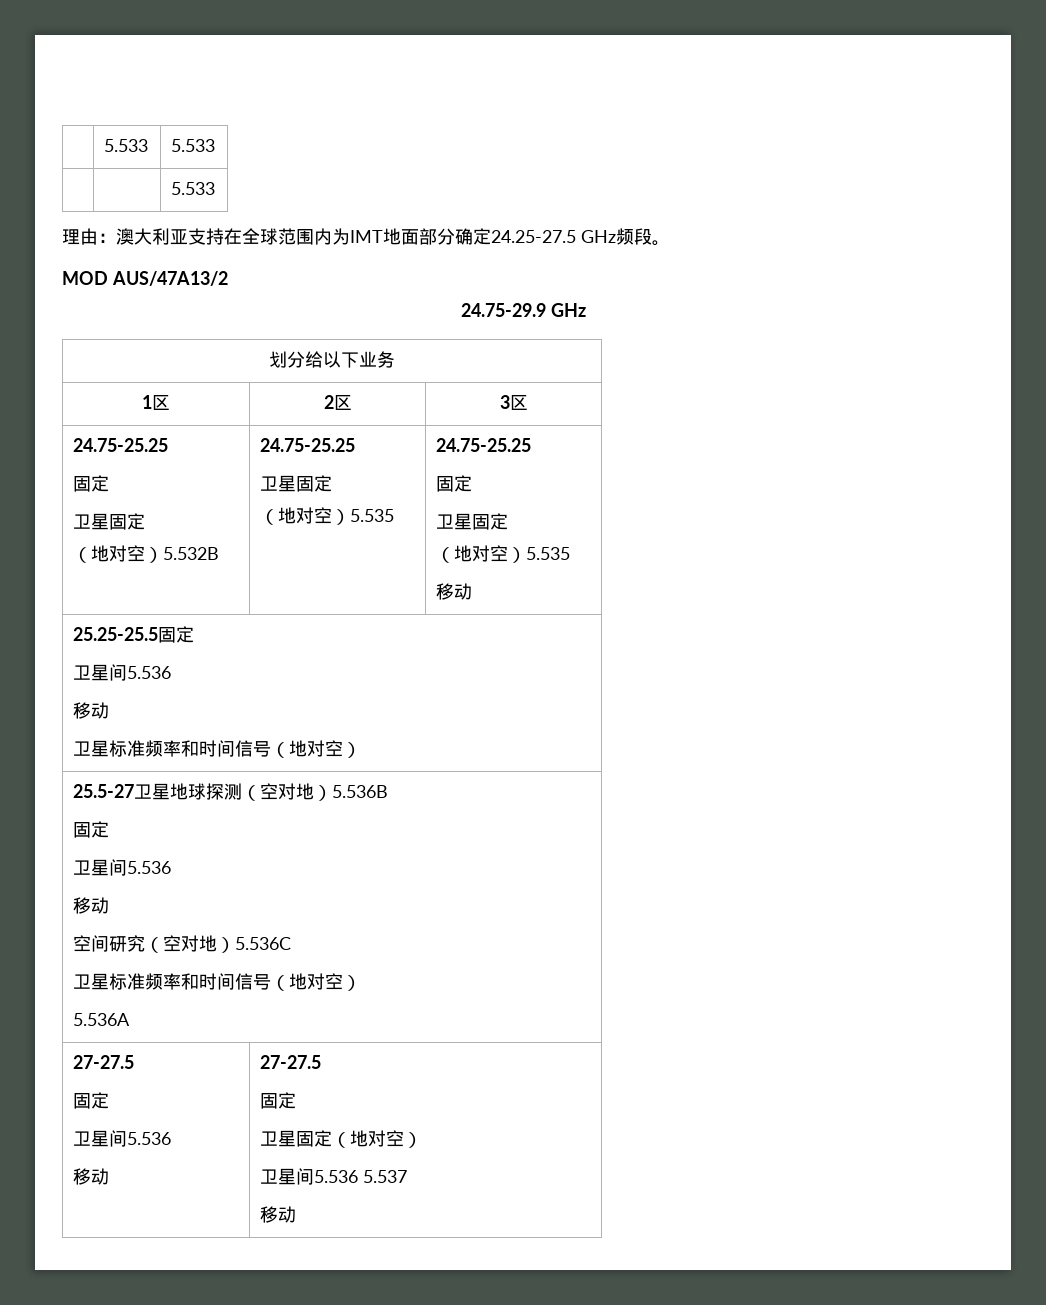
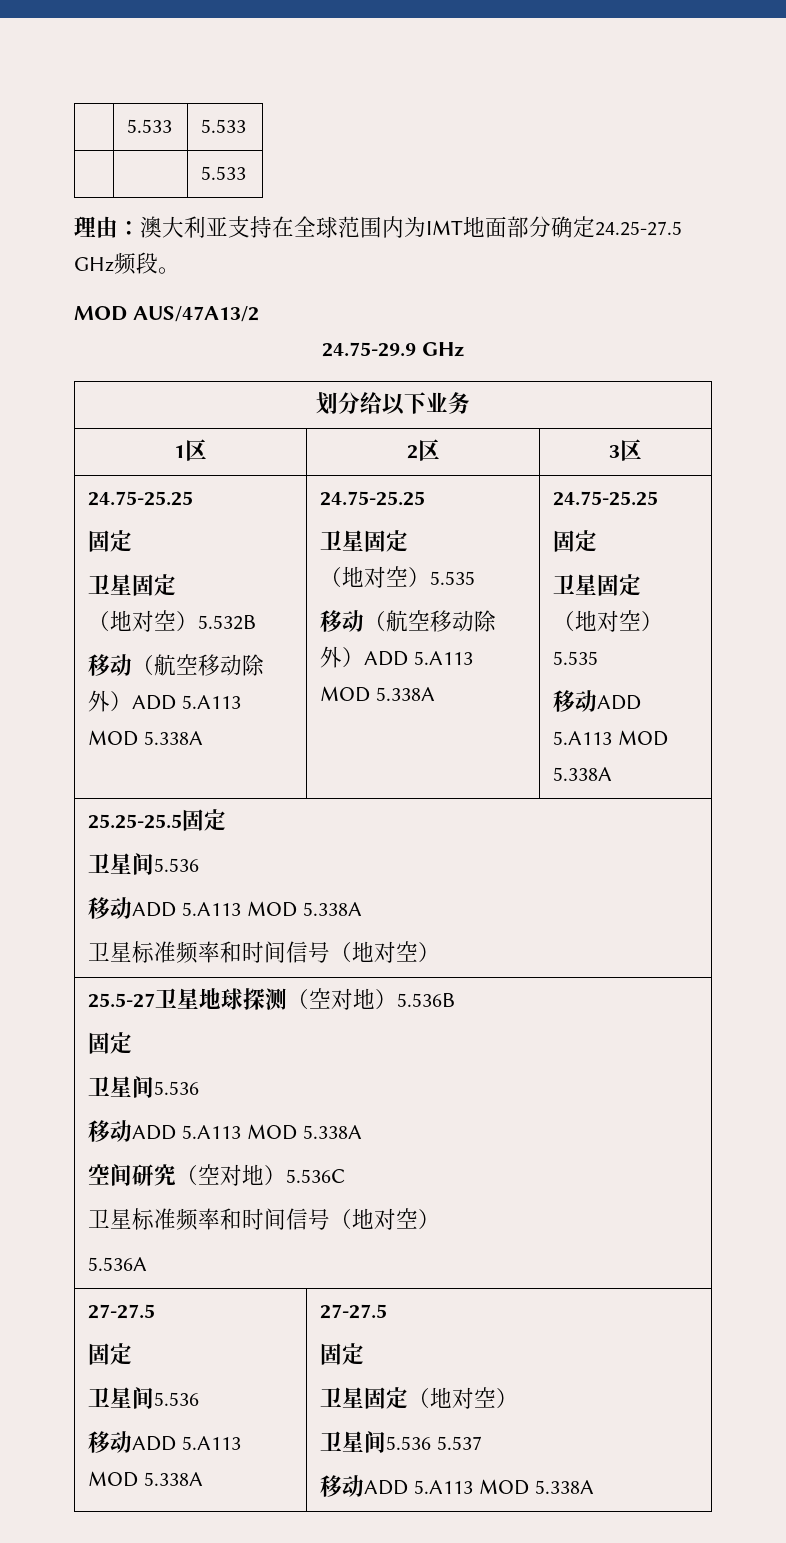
(220, 553) none -> [88,654,265,676] [88,690,242,712] [88,730,204,746] // 移动（航空移动除外）ADD 5.A113 MOD 5.338A
(395, 515) none -> [320,610,497,632] [320,646,474,668] [320,686,436,702] // 移动（航空移动除外）ADD 5.A113 MOD 5.338A
(473, 591) none -> [597,695,642,710] [553,730,669,746] [553,767,613,781] ADD 5.A113 MOD 5.338A
(110, 710) none -> [132,901,362,917] ADD 5.A113 MOD 5.338A
(110, 905) none -> [132,1124,362,1140] ADD 5.A113 MOD 5.338A
(110, 1176) none -> [132,1436,242,1451] [88,1471,204,1487] ADD 5.A113 MOD 5.338A
(297, 1214) none -> [364,1479,594,1495] ADD 5.A113 MOD 5.338A

